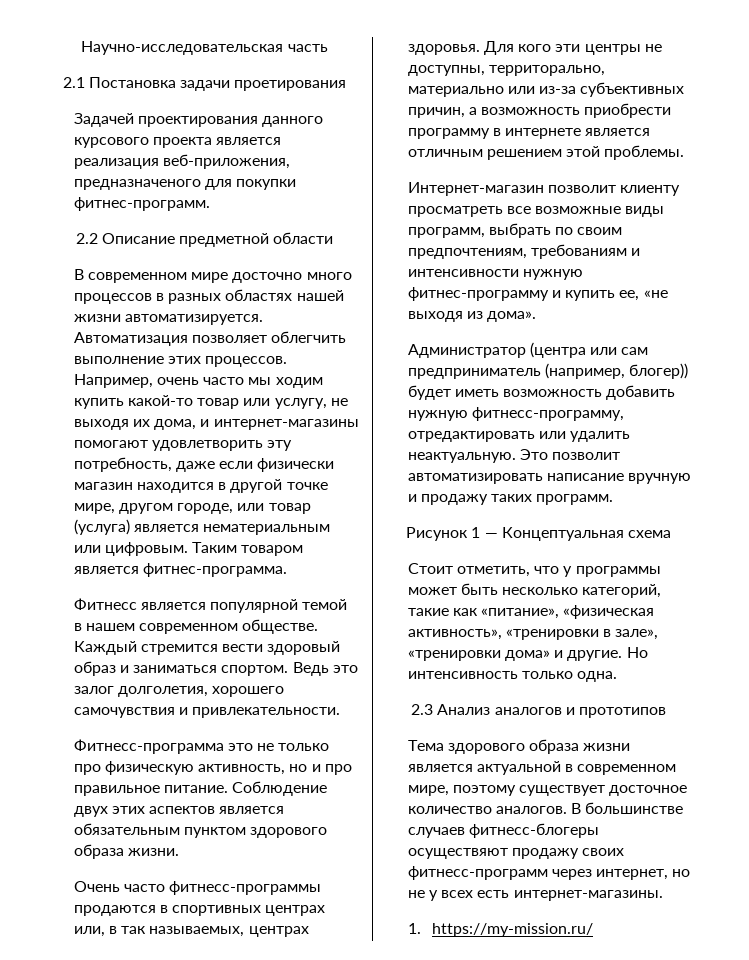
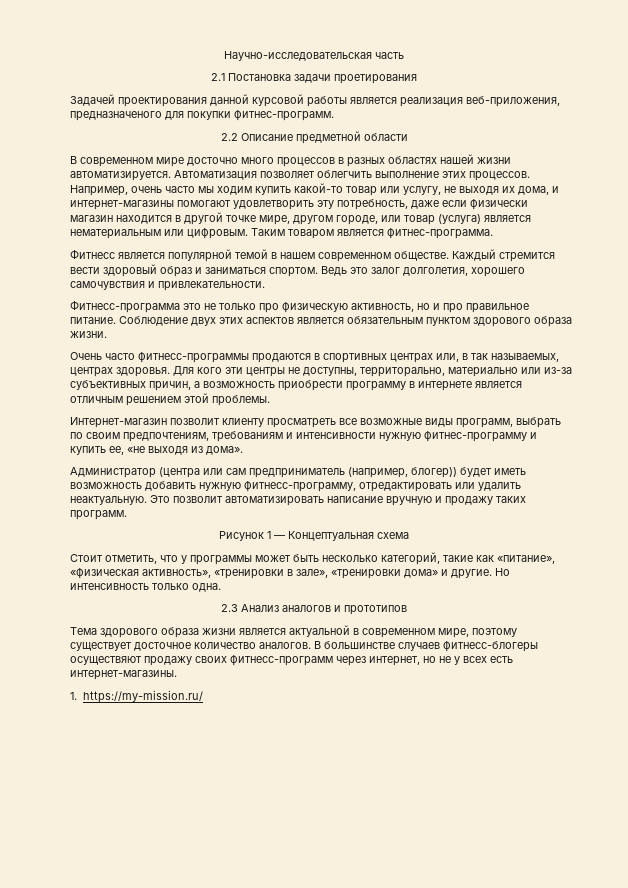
[262,116,324,127] [73,137,213,148] данного курсового проекта -> [209,94,347,107] данной курсовой работы

